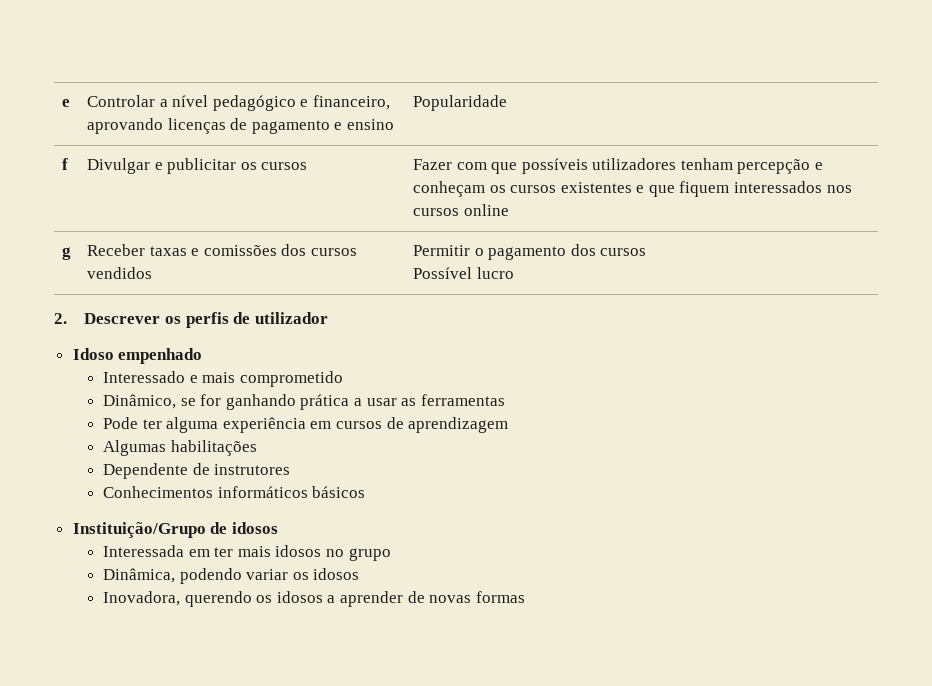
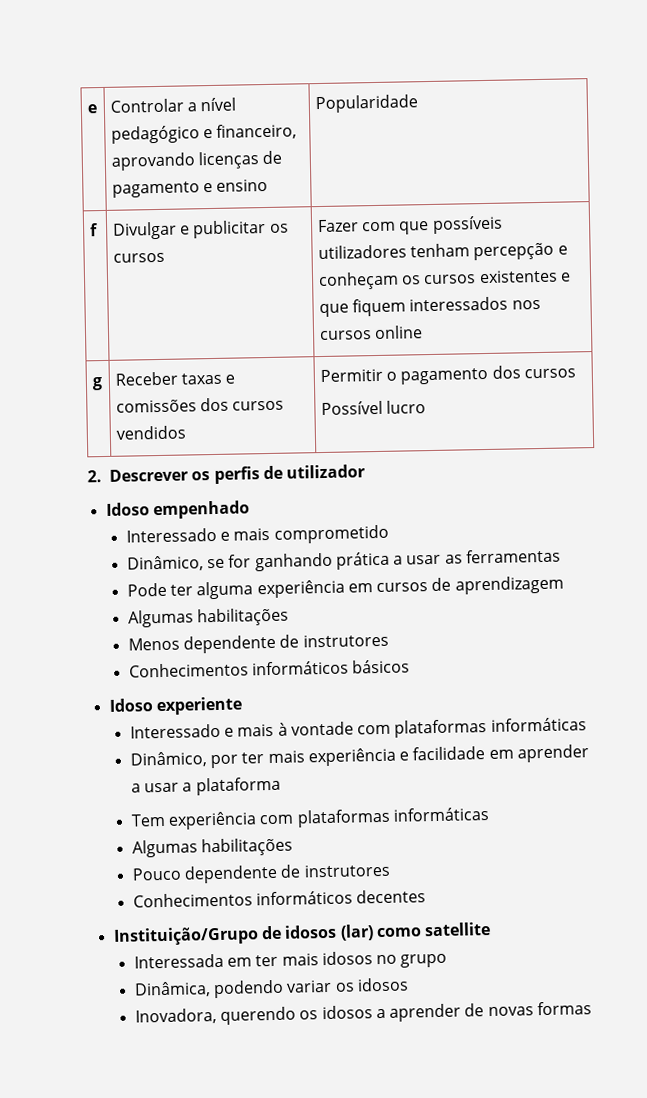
[103,463,189,479] Dependente -> [127,634,276,654] Menos dependente
(366, 492) none -> [108,696,243,716] [129,717,587,739] [129,744,590,769] [130,776,281,796] [130,807,489,830] [131,837,293,858] [131,863,391,884] [132,889,427,908] // Idoso experiente // Interessado e mais à vontade com plataformas informáticas // Dinâmico, por ter mais experiência e facilidade em aprender a usar a plataforma // Tem experiência com plataformas informáticas // Algumas habilitações // Pouco dependente de instrutores // Conhecimentos informáticos decentes
(278, 528) none -> [339,921,492,941] (lar) como satellite

